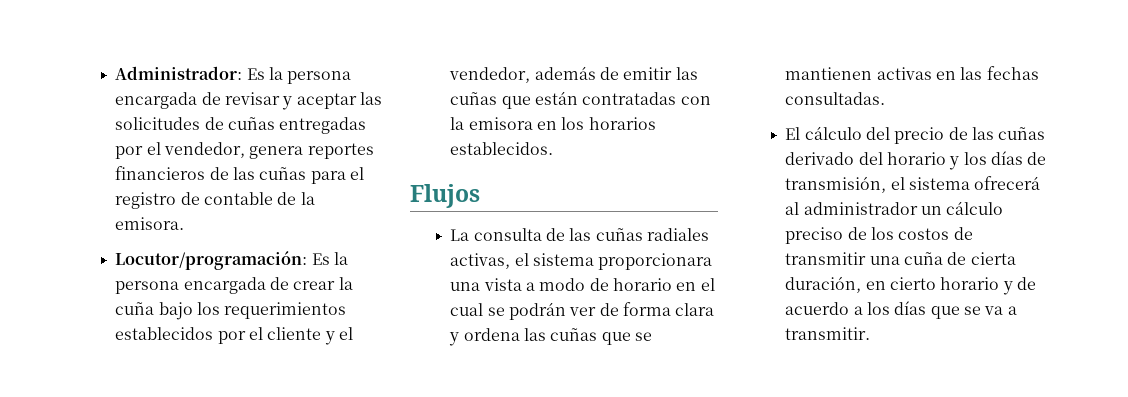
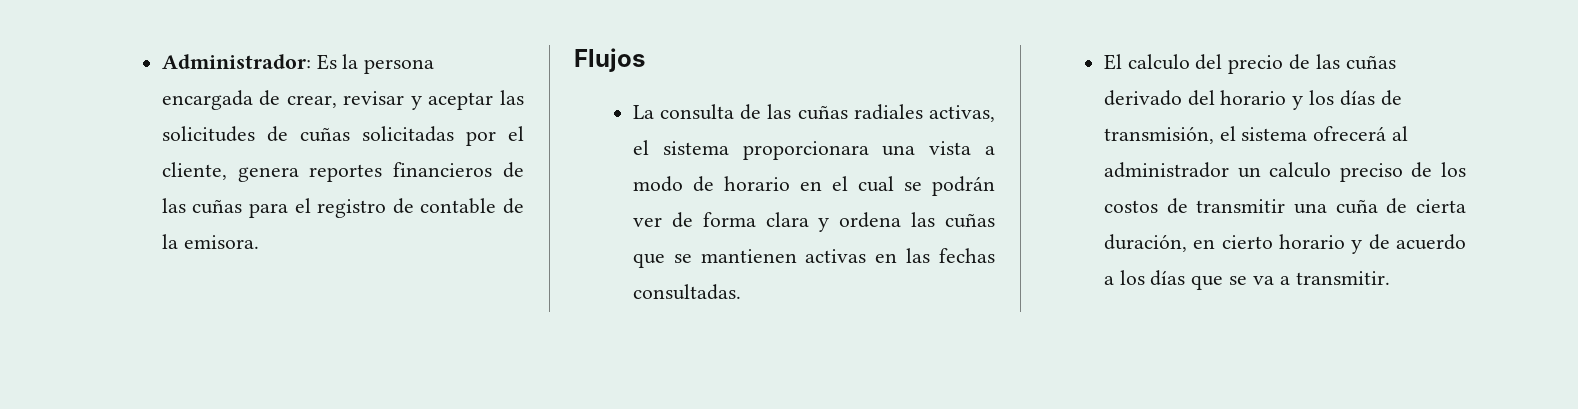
(221, 98) none -> [286,95,337,108] crear,
[279,117,367,134] [115,142,245,159] entregadas por el vendedor, -> [361,126,524,146] [161,162,227,180] solicitadas por el cliente,
[115,251,348,270] [115,277,353,294] [115,301,347,320] [115,327,353,345] [449,66,698,83] [450,91,711,109] [450,117,656,130] [450,142,554,155] // Locutor/programación: Es la persona encargada de crear la cuña bajo los requerimientos establecidos por el cliente y el vendedor, además de emitir las cuñas que están contratadas con la emisora en los horarios establecidos. -> (259, 242) none
[804,126,862,140] cálculo -> [1127,54,1190,70] calculo
[946,201,1004,215] cálculo -> [1269,162,1332,178] calculo

